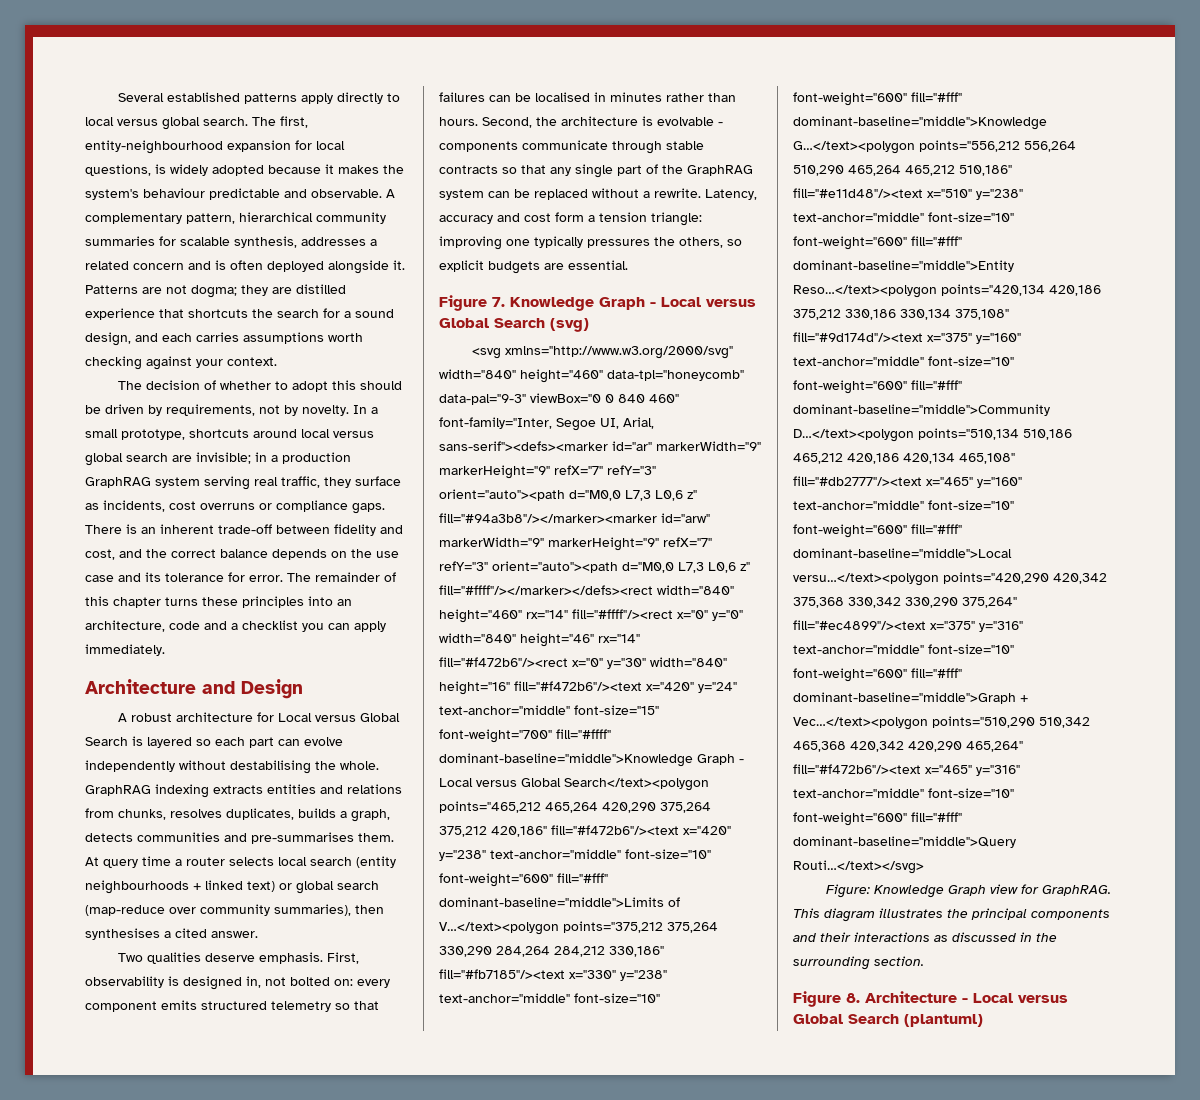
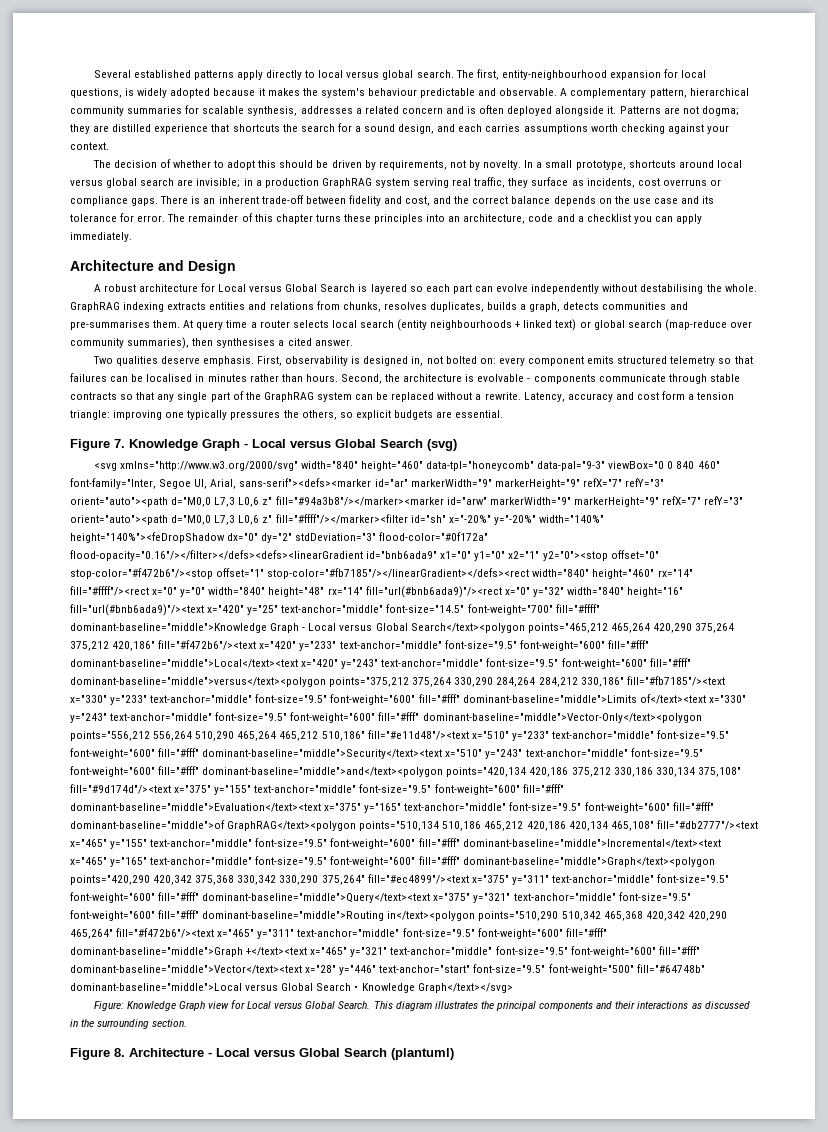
[439,585,653,595] fill="#ffff"/></marker></defs><rect -> [275,514,604,525] [70,532,489,543] [70,550,659,561] [70,568,530,579] fill="#ffff"/></marker><filter id="sh" x="-20%" y="-20%" width="140%" height="140%"><feDropShadow dx="0" dy="2" stdDeviation="3" flood-color="#0f172a" flood-opacity="0.16"/></filter></defs><defs><linearGradient id="bnb6ada9" x1="0" y1="0" x2="1" y2="0"><stop offset="0" stop-color="#f472b6"/><stop offset="1" stop-color="#fb7185"/></linearGradient></defs><rect
[520,633,640,647] [439,657,727,669] [439,681,737,695] [439,705,659,715] height="46" rx="14" fill="#f472b6"/><rect x="0" y="30" width="840" height="16" fill="#f472b6"/><text x="420" y="24" text-anchor="middle" font-size="15" -> [268,586,684,598] [70,604,465,616] height="48" rx="14" fill="url(#bnb6ada9)"/><rect x="0" y="32" width="840" height="16" fill="url(#bnb6ada9)"/><text x="420" y="25" text-anchor="middle" font-size="14.5"
[439,849,711,861] [439,873,608,887] [439,897,680,907] [439,922,559,935] y="238" text-anchor="middle" font-size="10" font-weight="600" fill="#fff" dominant-baseline="middle">Limits of V…</text><polygon -> [299,640,649,651] [70,658,691,669] [70,677,326,687] y="233" text-anchor="middle" font-size="9.5" font-weight="600" fill="#fff" dominant-baseline="middle">Local</text><text x="420" y="243" text-anchor="middle" font-size="9.5" font-weight="600" fill="#fff" dominant-baseline="middle">versus</text><polygon
[620,970,667,981] [439,993,660,1003] [793,92,962,106] [793,116,1047,130] [793,141,915,154] y="238" text-anchor="middle" font-size="10" font-weight="600" fill="#fff" dominant-baseline="middle">Knowledge G…</text><polygon -> [110,694,746,705] [70,712,702,723] y="233" text-anchor="middle" font-size="9.5" font-weight="600" fill="#fff" dominant-baseline="middle">Limits of</text><text x="330" y="243" text-anchor="middle" font-size="9.5" font-weight="600" fill="#fff" dominant-baseline="middle">Vector-Only</text><polygon
[976,189,1023,200] [793,212,1014,222] [793,236,962,250] [793,260,1014,272] [793,285,937,298] y="238" text-anchor="middle" font-size="10" font-weight="600" fill="#fff" dominant-baseline="middle">Entity Reso…</text><polygon -> [511,730,730,741] [70,748,703,759] [70,766,444,777] y="233" text-anchor="middle" font-size="9.5" font-weight="600" fill="#fff" dominant-baseline="middle">Security</text><text x="510" y="243" text-anchor="middle" font-size="9.5" font-weight="600" fill="#fff" dominant-baseline="middle">and</text><polygon
[976,333,1021,344] [793,356,1014,366] [793,380,962,394] [793,404,1050,416] [793,429,914,442] y="160" text-anchor="middle" font-size="10" font-weight="600" fill="#fff" dominant-baseline="middle">Community D…</text><polygon -> [214,784,564,795] [70,802,714,813] [70,820,357,831] y="155" text-anchor="middle" font-size="9.5" font-weight="600" fill="#fff" dominant-baseline="middle">Evaluation</text><text x="375" y="165" text-anchor="middle" font-size="9.5" font-weight="600" fill="#fff" dominant-baseline="middle">of GraphRAG</text><polygon
[977,477,1022,488] [793,500,1014,510] [793,524,962,538] [793,548,1012,558] [793,573,939,586] y="160" text-anchor="middle" font-size="10" font-weight="600" fill="#fff" dominant-baseline="middle">Local versu…</text><polygon -> [110,838,721,849] [70,856,715,867] y="155" text-anchor="middle" font-size="9.5" font-weight="600" fill="#fff" dominant-baseline="middle">Incremental</text><text x="465" y="165" text-anchor="middle" font-size="9.5" font-weight="600" fill="#fff" dominant-baseline="middle">Graph</text><polygon
[979,621,1023,632] [793,644,1014,654] [793,668,962,682] [793,692,1028,704] [793,717,928,730] y="316" text-anchor="middle" font-size="10" font-weight="600" fill="#fff" dominant-baseline="middle">Graph + Vec…</text><polygon -> [511,874,730,885] [70,892,691,903] [70,910,476,921] y="311" text-anchor="middle" font-size="9.5" font-weight="600" fill="#fff" dominant-baseline="middle">Query</text><text x="375" y="321" text-anchor="middle" font-size="9.5" font-weight="600" fill="#fff" dominant-baseline="middle">Routing in</text><polygon
[976,765,1020,776] [793,788,1014,798] [793,812,962,826] [793,836,1016,848] [793,860,924,874] y="316" text-anchor="middle" font-size="10" font-weight="600" fill="#fff" dominant-baseline="middle">Query Routi…</text></svg> -> [257,928,607,939] [70,946,700,957] [70,964,705,975] [70,983,513,993] y="311" text-anchor="middle" font-size="9.5" font-weight="600" fill="#fff" dominant-baseline="middle">Graph +</text><text x="465" y="321" text-anchor="middle" font-size="9.5" font-weight="600" fill="#fff" dominant-baseline="middle">Vector</text><text x="28" y="446" text-anchor="start" font-size="9.5" font-weight="500" fill="#64748b" dominant-baseline="middle">Local versus Global Search • Knowledge Graph</text></svg>
[1041,885,1111,896] GraphRAG. -> [247,1001,371,1009] Local versus Global Search.

